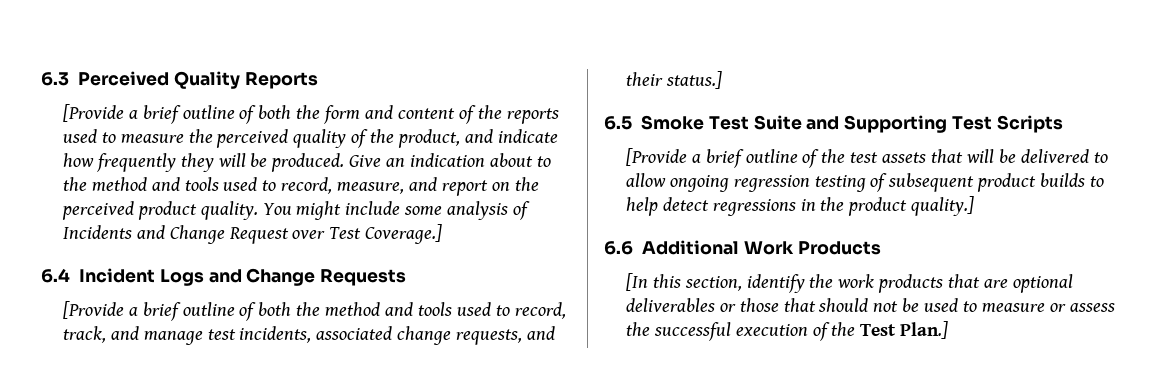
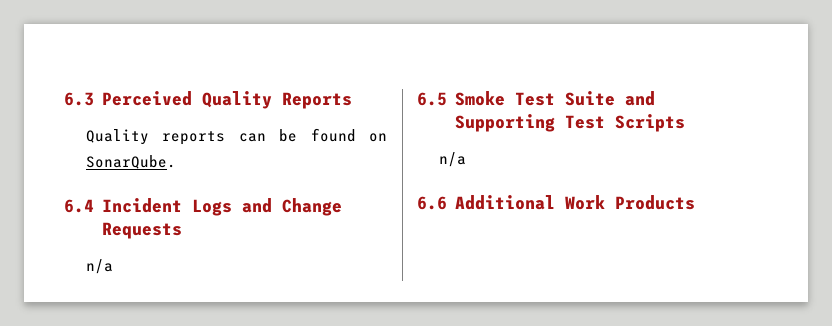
[62,104,560,124] [62,129,559,148] [62,153,552,172] [62,177,540,196] [61,201,531,220] [62,224,443,244] [Provide a brief outline of both the form and content of the reports used to measure the perceived quality of the product, and indicate how frequently they will be produced. Give an indication about to the method and tools used to record, measure, and report on the perceived product quality. You might include some analysis of Incidents and Change Request over Test Coverage.] -> [85,128,387,145] [85,155,176,169] Quality reports can be found on SonarQube.
[62,301,567,321] [62,326,556,345] [625,71,722,89] [Provide a brief outline of both the method and tools used to record, track, and manage test incidents, associated change requests, and their status.] -> [85,259,113,274] n/a
[625,148,1109,168] [625,173,1105,192] [625,196,975,216] [604,240,881,255] [625,273,1074,293] [625,298,1116,312] [625,321,949,341] [Provide a brief outline of the test assets that will be delivered to allow ongoing regression testing of subsequent product builds to help detect regressions in the product quality.] // 6.6 Additional Work Products // [In this section, identify the work products that are optional deliverables or those that should not be used to measure or assess the successful execution of the Test Plan.] -> [438,152,466,167] [417,195,695,210] n/a // 6.6 Additional Work Products

